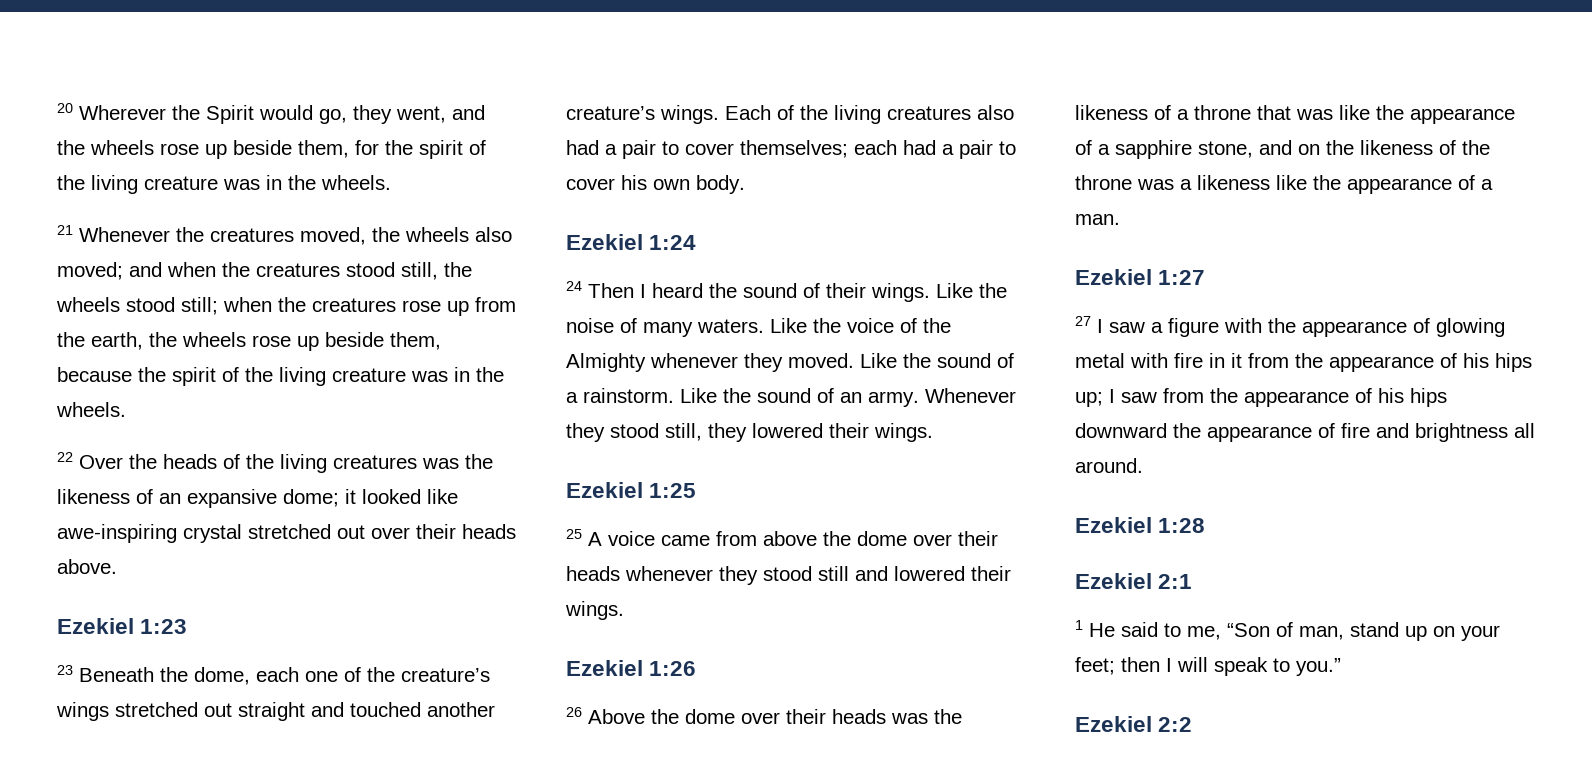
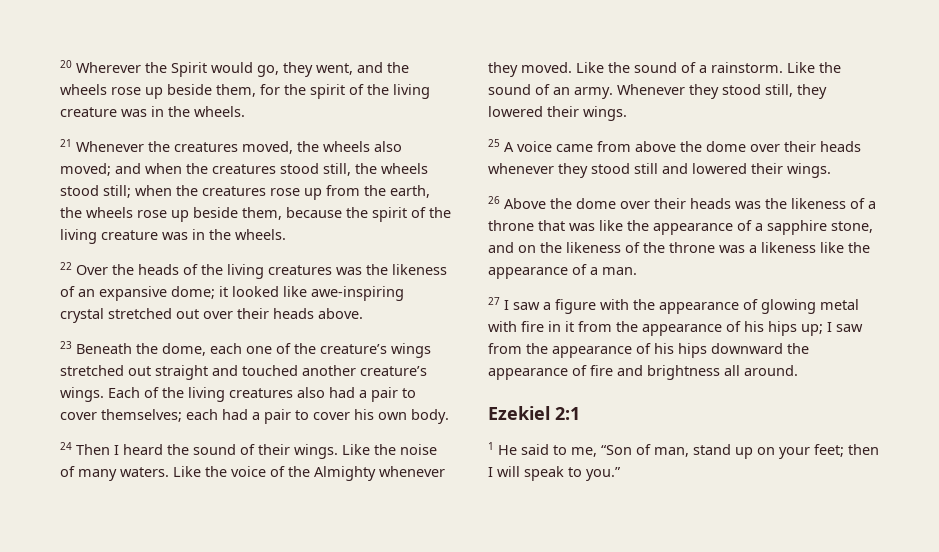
[57,618,188,634] // Ezekiel 1:23 -> (363, 313) none
[566,234,697,250] // Ezekiel 1:24 -> (449, 416) none
[566,482,697,498] // Ezekiel 1:25 -> (627, 113) none
[566,660,697,676] // Ezekiel 1:26 -> (831, 170) none
[1075,269,1206,285] // Ezekiel 1:27 -> (637, 271) none
[1075,517,1206,533] // Ezekiel 1:28 -> (798, 370) none
[1075,716,1193,732] // Ezekiel 2:2 -> (621, 474) none

